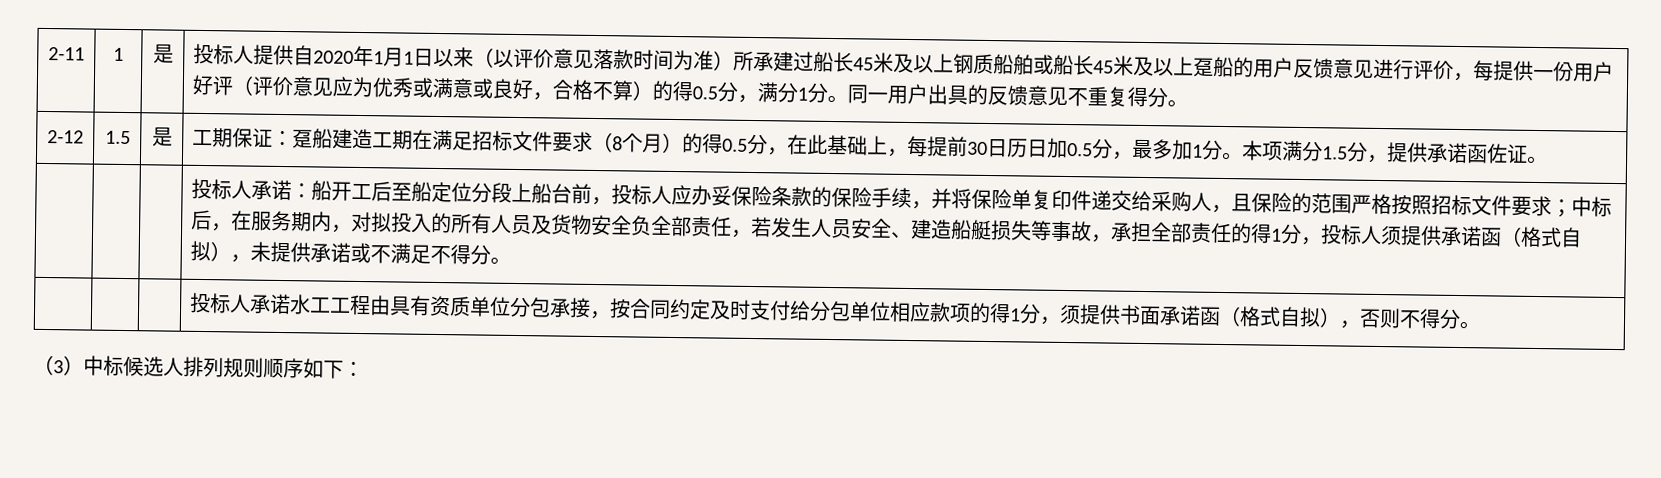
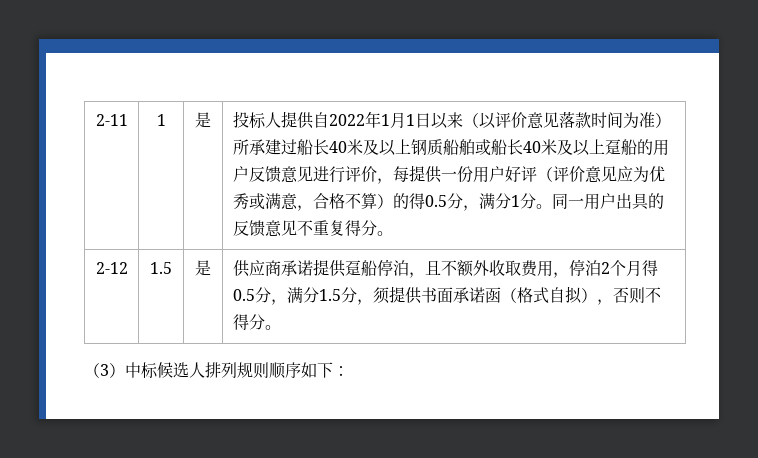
[313,50,355,64] 2020 -> [328,114,365,126] 2022
[853,57,875,71] 45 -> [328,141,347,153] 40
[1093,60,1115,74] 45 -> [522,141,541,153] 40
[472,78,535,100] 或良好 -> (298, 201) none
[192,127,1549,165] [191,178,1613,218] [191,209,1583,248] [190,240,512,265] [190,292,1022,324] 工期保证：趸船建造工期在满足招标文件要求（8个月）的得0.5分，在此基础上，每提前30日历日加0.5分，最多加1分。本项满分1.5分，提供承诺函佐证。 // | | | 投标人承诺：船开工后至船定位分段上船台前，投标人应办妥保险条款的保险手续，并将保险单复印件递交给采购人，且保险的范围严格按照招标文件要求；中标后，在服务期内，对拟投入的所有人员及货物安全负全部责任，若发生人员安全、建造船艇损失等事故，承担全部责任的得1分，投标人须提供承诺函（格式自拟），未提供承诺或不满足不得分。 // | | | 投标人承诺水工工程由具有资质单位分包承接，按合同约定及时支付给分包单位相应款项的得1 -> [232,259,658,278] [232,287,341,305] 供应商承诺提供趸船停泊，且不额外收取费用，停泊2个月得0.5分，满分1.5

